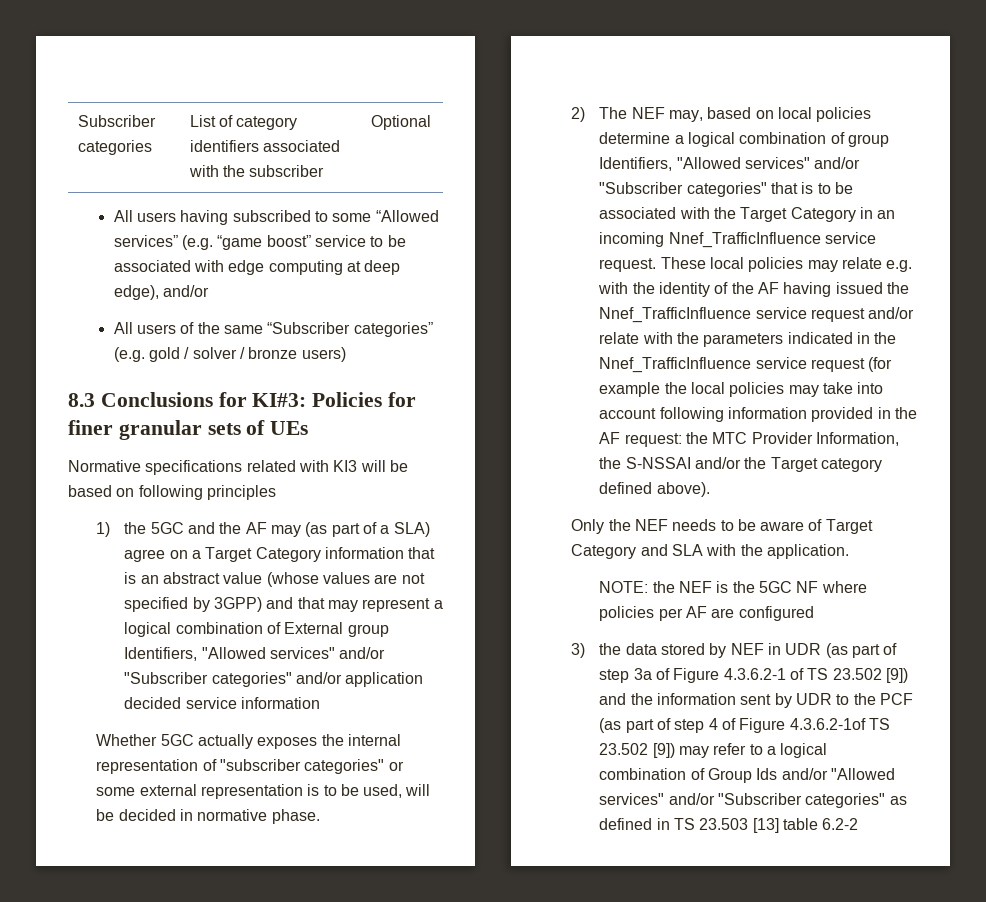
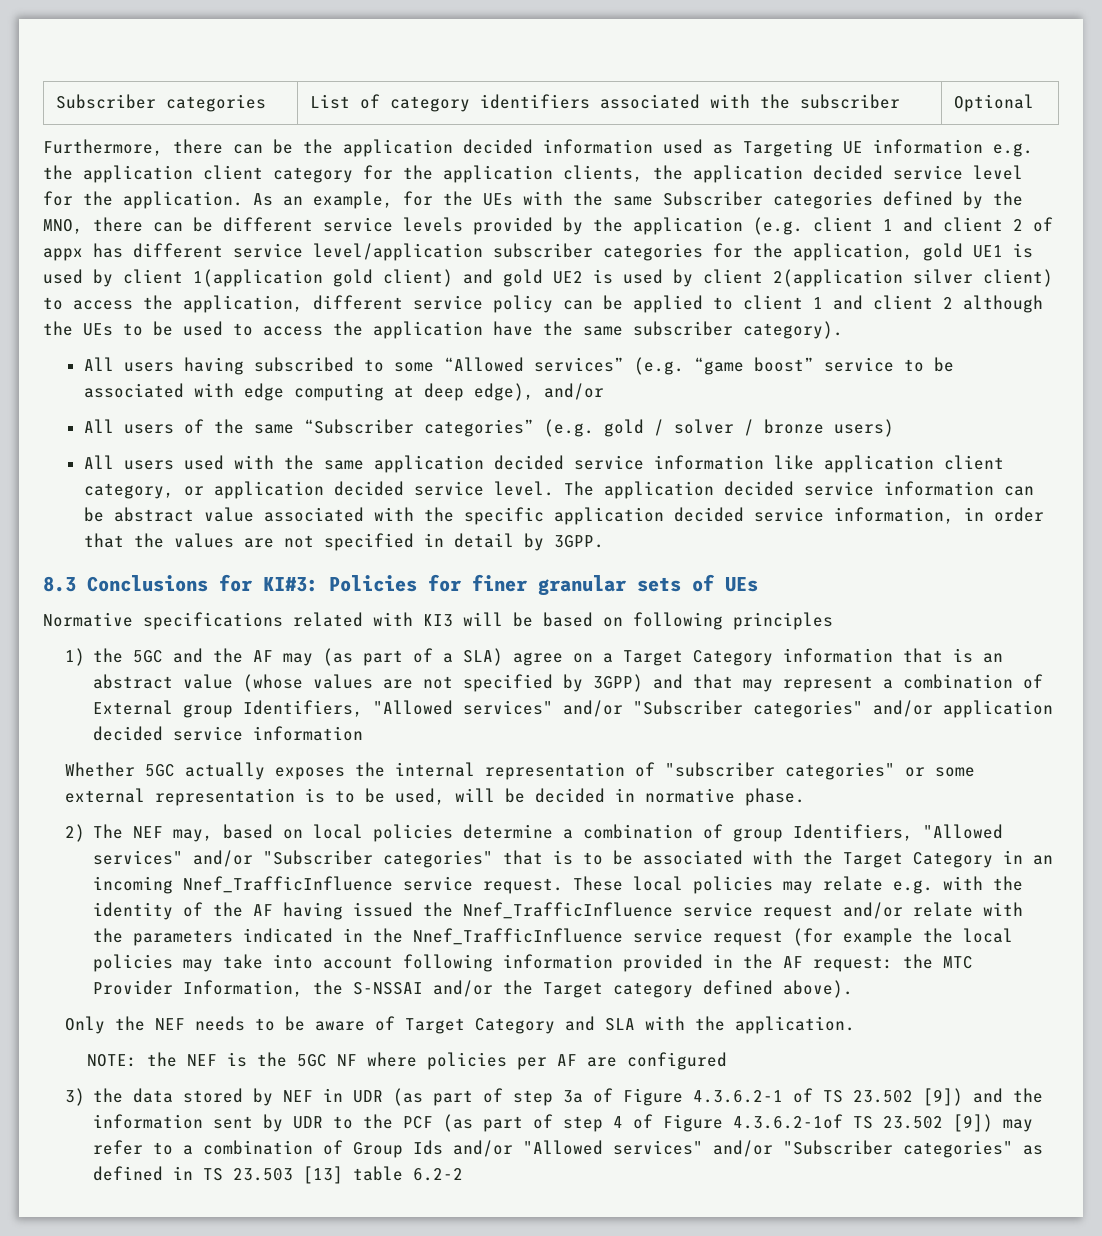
(431, 122) none -> [43,139,1033,157] [43,165,1023,183] [43,191,1023,209] [43,217,1053,235] [43,243,1033,261] [43,269,1053,287] [43,295,1043,313] [43,321,843,339] // Furthermore, there can be the application decided information used as Targeting UE information e.g. the application client category for the application clients, the application decided service level for the application. As an example, for the UEs with the same Subscriber categories defined by the MNO, there can be different service levels provided by the application (e.g. client 1 and client 2 of appx has different service level/application subscriber categories for the application, gold UE1 is used by client 1(application gold client) and gold UE2 is used by client 2(application silver client) to access the application, different service policy can be applied to client 1 and client 2 although the UEs to be used to access the application have the same subscriber category).
(346, 354) none -> [83,455,1004,473] [83,481,1034,499] [83,507,1044,525] [83,533,604,551] // All users used with the same application decided service information like application client category, or application decided service level. The application decided service information can be abstract value associated with the specific application decided service information, in order that the values are not specified in detail by 3GPP.
[124,622,172,637] logical -> (894, 684) none
[688,132,736,147] logical -> (574, 834) none
[780,743,828,758] logical -> (194, 1150) none

